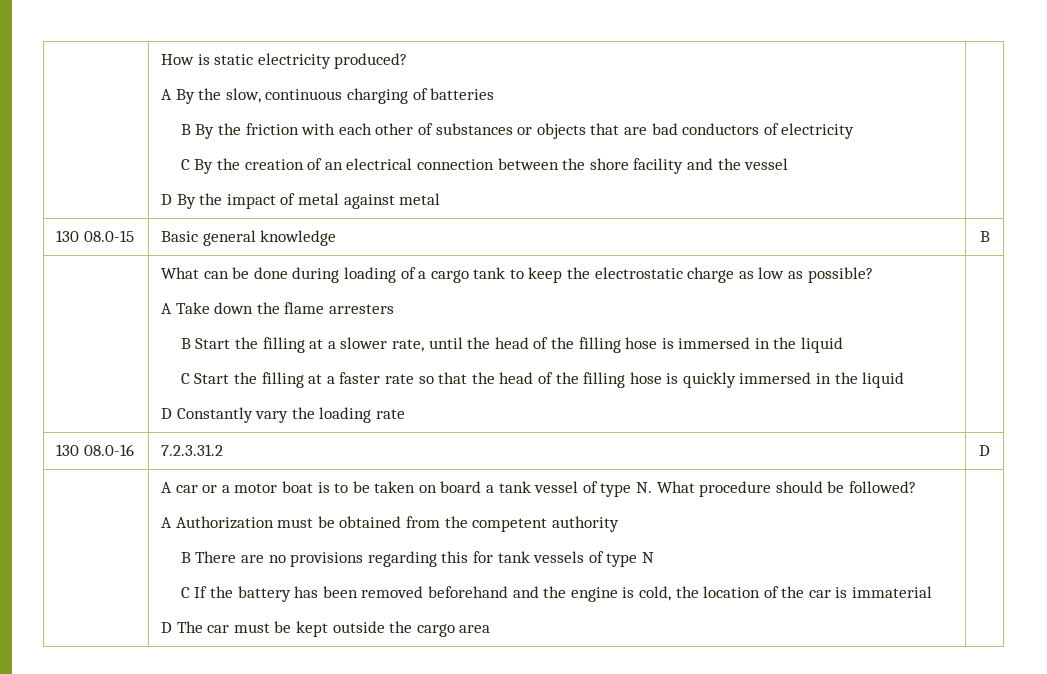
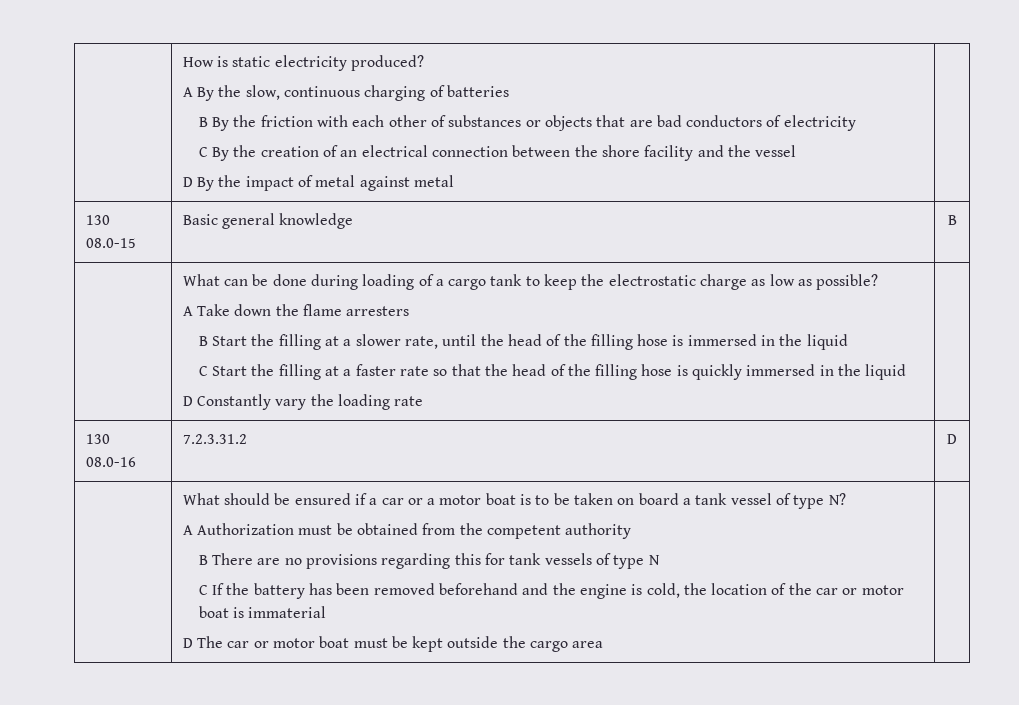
[160,482,172,493] A -> [182,493,378,505] What should be ensured if a
[636,481,916,497] N. What procedure should be followed? -> [828,493,846,505] N?
(831, 594) none -> [842,585,904,595] [198,606,229,618] or motor boat
(230, 629) none -> [253,636,350,648] or motor boat

